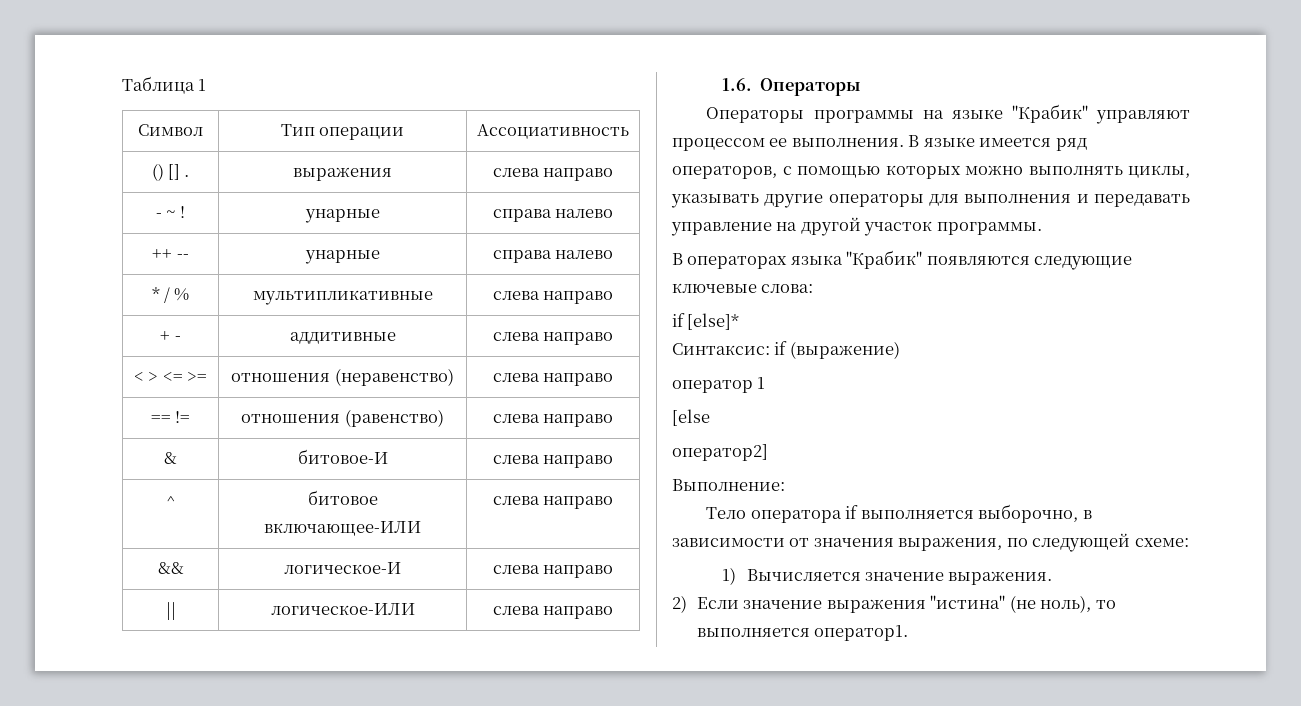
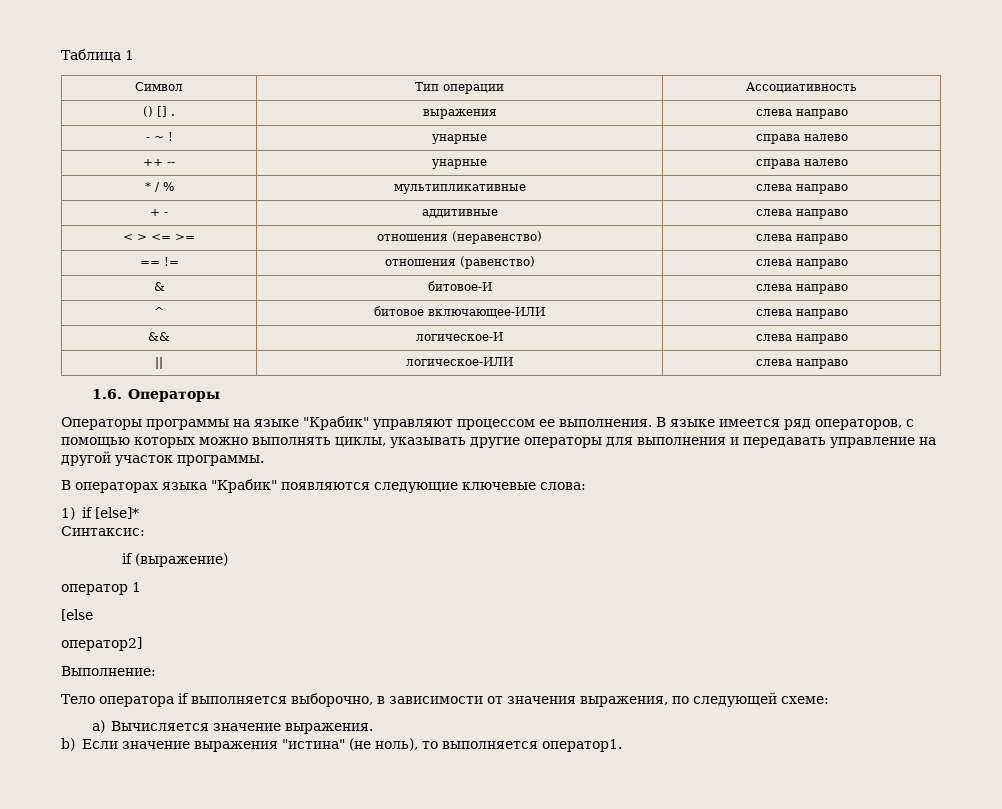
(814, 288) none -> [61,507,75,520] 1)
(770, 349) none -> (145, 531) //
[721,567,736,585] 1) -> [91,720,105,733] a)
[672,595,687,613] 2) -> [61,738,75,751] b)

